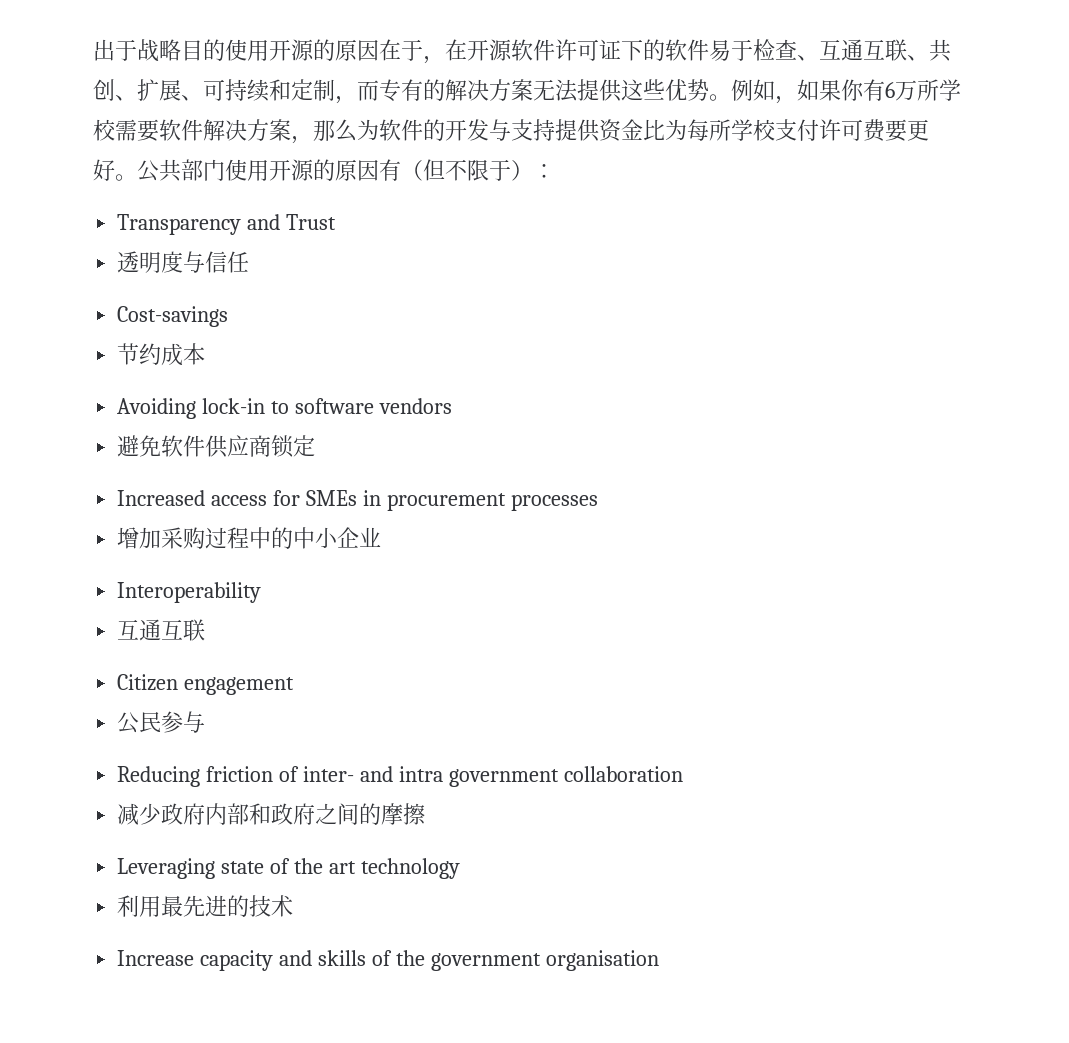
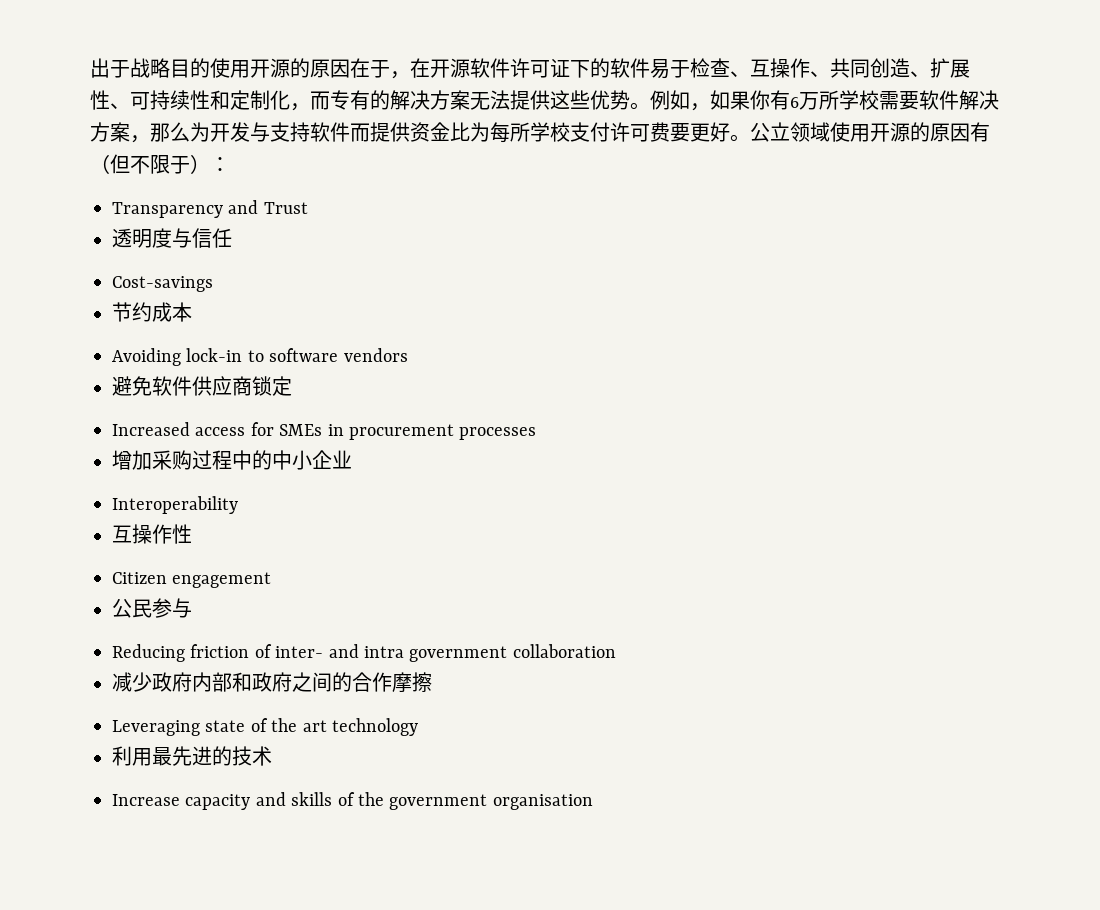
[841,39,951,62] [93,79,335,102] 通互联、共创、扩展、可持续和定制 -> [770,58,970,78] [90,90,290,110] 操作、共同创造、扩展性、可持续性和定制化
[379,119,445,141] 软件的 -> (210, 132) none
(555, 130) none -> [310,122,370,142] 软件而
[159,159,225,182] 共部门 -> [770,122,830,142] 立领域
[139,619,206,641] 通互联 -> [132,524,192,544] 操作性
(382, 814) none -> [352,672,392,692] 合作

